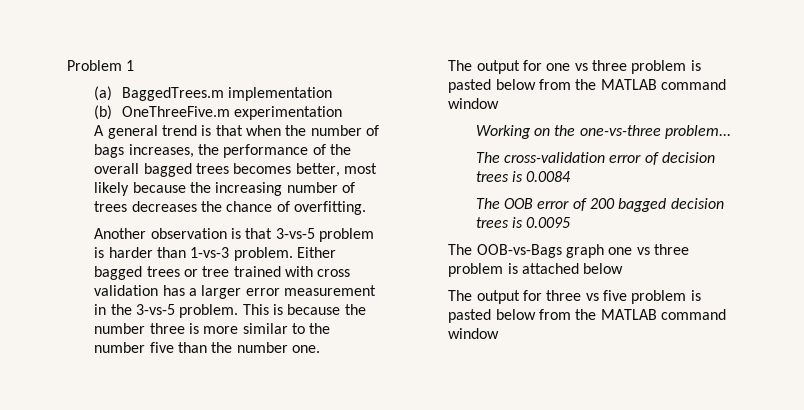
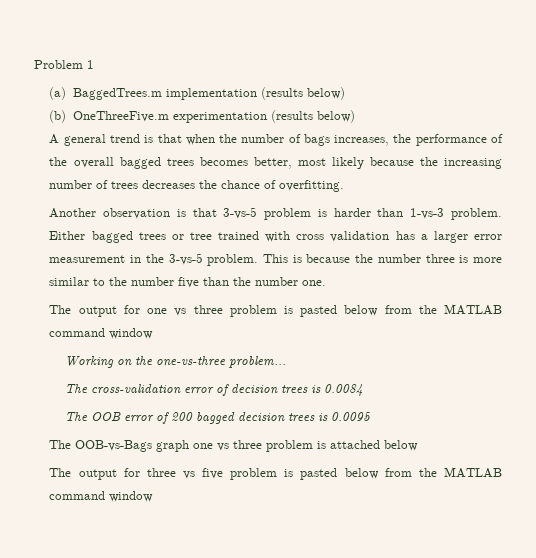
(333, 94) none -> [260,87,345,100] (results below)
(343, 113) none -> [270,110,355,123] (results below)

